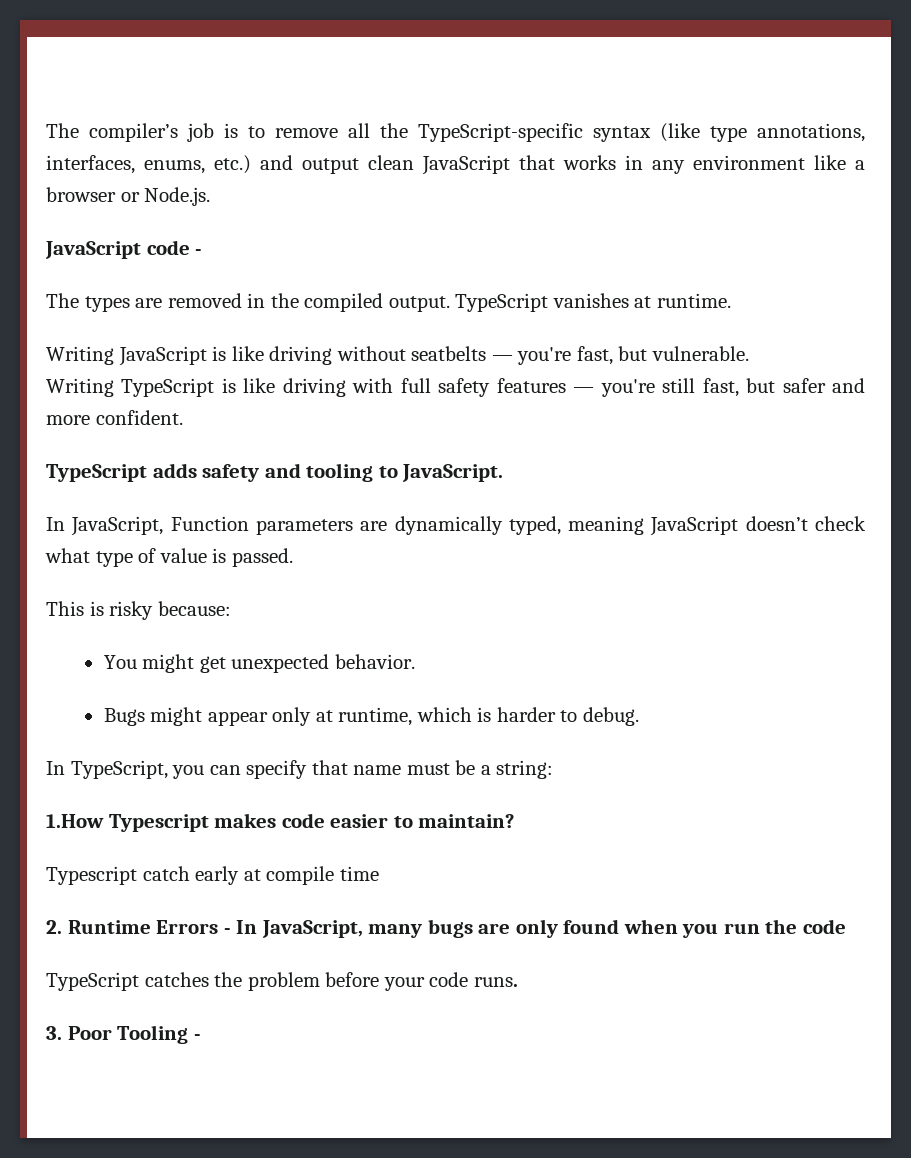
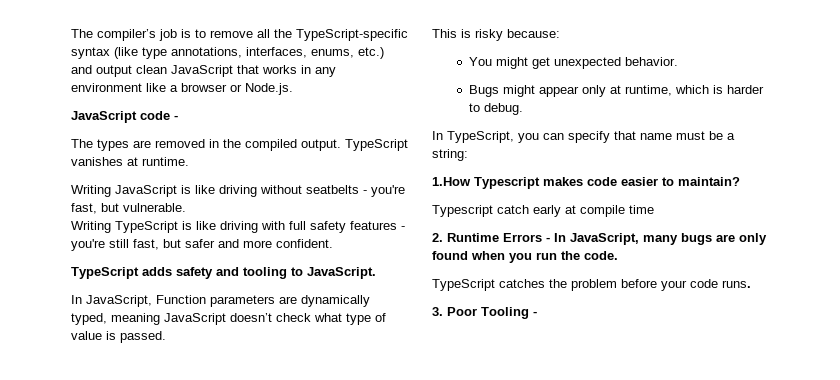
[491,355,513,361] — -> [363,190,367,194] -
[573,387,595,393] — -> [401,226,405,230] -
[803,919,847,934] code -> [584,251,618,260] code.

